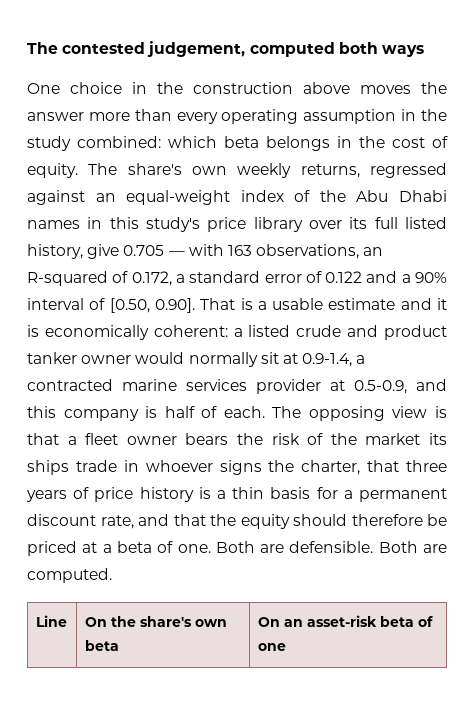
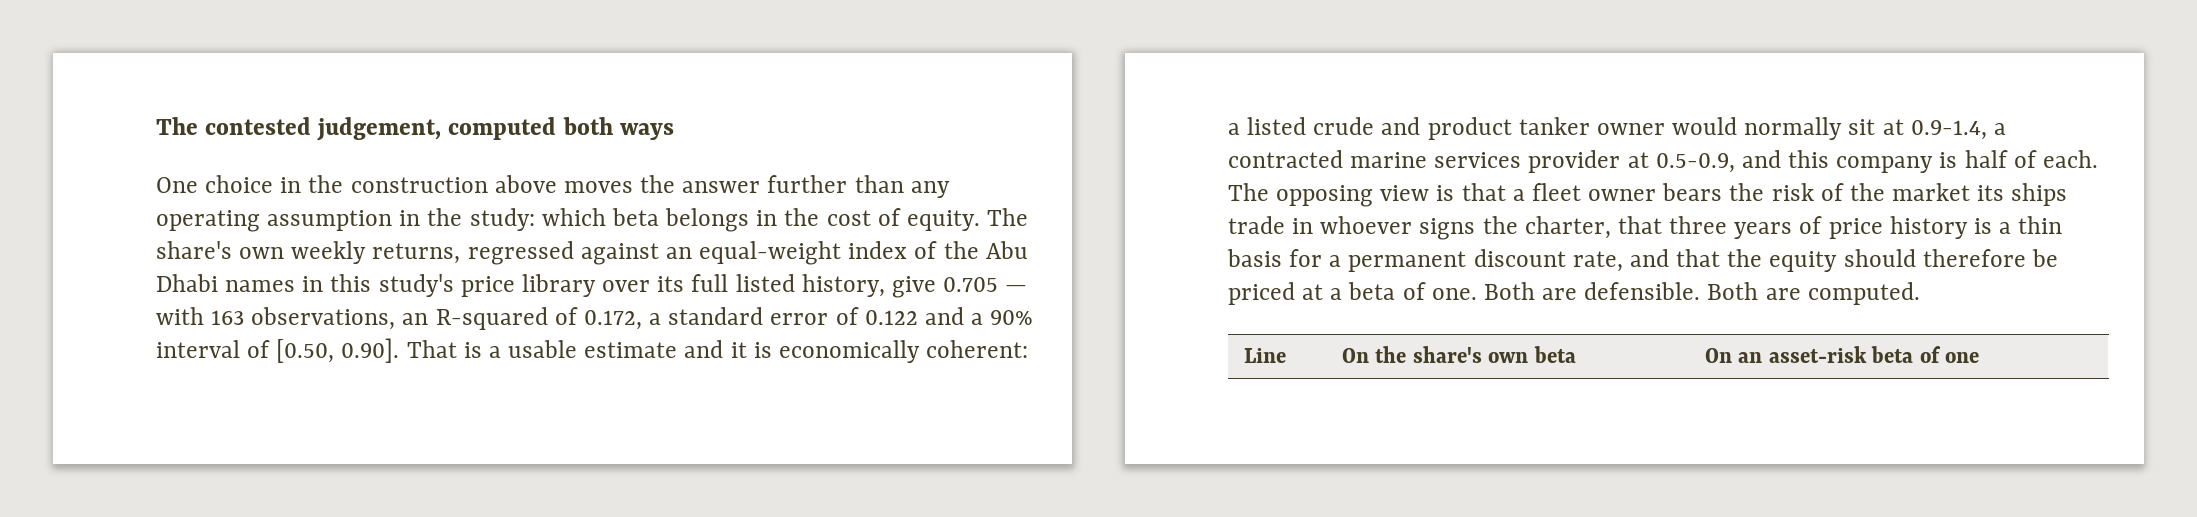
[88,109,218,124] more than every -> [767,175,950,198] further than any
[27,136,161,151] study combined: -> [469,208,535,231] study:

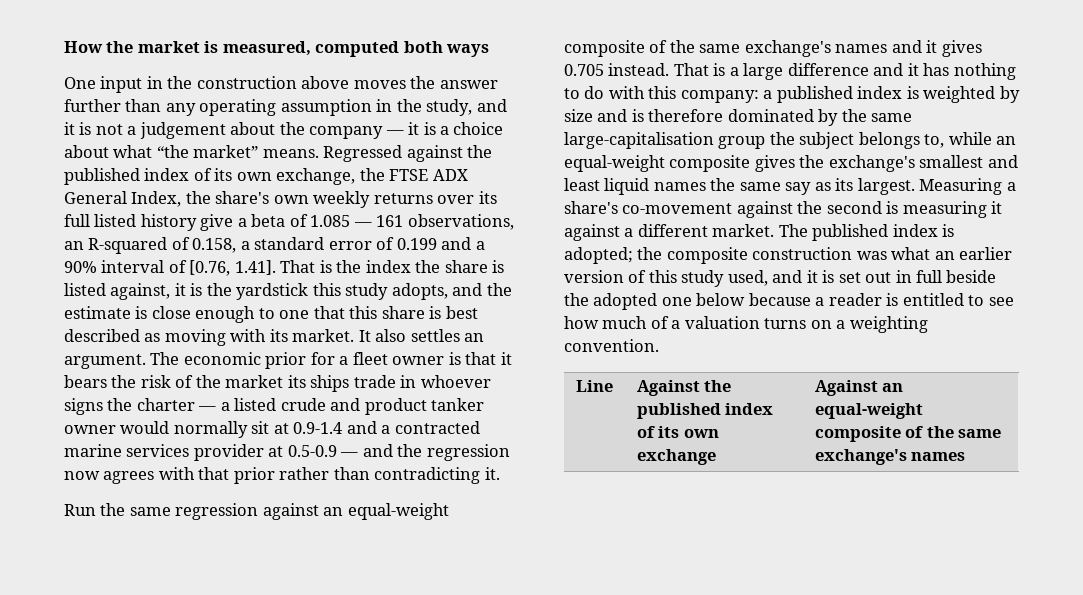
[156,117,442,141] The contested judgement, -> [64,41,311,56] How the market is measured,
[205,175,274,193] choice -> [100,76,143,93] input
[469,208,1029,232] [156,241,1028,265] [156,274,1028,298] [156,307,245,325] study: which beta belongs in the cost of equity. The share's own weekly returns, regressed against an equal-weight index of the Abu Dhabi names in this study's price library over its full listed history, give 0.705 — with 163 -> [426,99,507,116] [64,122,504,139] [64,145,493,162] [64,168,468,185] [64,191,497,208] [64,214,404,231] study, and it is not a judgement about the company — it is a choice about what “the market” means. Regressed against the published index of its own exchange, the FTSE ADX General Index, the share's own weekly returns over its full listed history give a beta of 1.085 — 161
[583,310,642,330] 0.172, -> [192,238,237,253] 0.158,
[864,310,918,325] 0.122 -> [396,238,437,250] 0.199
[276,338,1029,363] [1228,117,2006,140] [1228,150,2098,173] [1228,183,1657,207] [0.50, 0.90]. That is a usable estimate and it is economically coherent: a listed crude and product tanker owner would normally sit at 0.9-1.4, a contracted marine services provider at 0.5-0.9, and this company is half of each. The opposing view is that a fleet owner -> [189,260,505,276] [64,283,512,300] [64,306,478,323] [64,329,485,346] [64,352,512,369] [0.76, 1.41]. That is the index the share is listed against, it is the yardstick this study adopts, and the estimate is close enough to one that this share is best described as moving with its market. It also settles an argument. The economic prior for a fleet owner is that it
[1524,216,2063,239] [1227,249,2058,272] [1228,282,1920,305] [1243,348,1286,363] [1341,346,1576,363] [1704,346,1980,363] charter, that three years of price history is a thin basis for a permanent discount rate, and that the equity should therefore be priced at a beta of one. Both are defensible. Both are computed. // Line | On the share's own beta | On an asset-risk beta of one -> [136,398,485,415] [64,421,480,438] [64,444,510,461] [64,467,500,484] [64,503,449,520] [564,40,982,57] [564,63,1016,80] [564,86,1020,103] [564,109,913,126] [564,132,1017,149] [564,155,1018,172] [564,178,1016,195] [564,201,1003,218] [564,224,955,241] [564,247,1013,264] [564,270,997,287] [564,293,1014,310] [564,316,928,333] [564,339,659,352] [575,380,613,392] [636,380,732,396] [636,403,774,419] [636,426,719,438] [636,449,716,465] [814,380,904,396] [814,403,923,419] [814,426,1002,442] [814,449,966,465] charter — a listed crude and product tanker owner would normally sit at 0.9-1.4 and a contracted marine services provider at 0.5-0.9 — and the regression now agrees with that prior rather than contradicting it. // Run the same regression against an equal-weight composite of the same exchange's names and it gives 0.705 instead. That is a large difference and it has nothing to do with this company: a published index is weighted by size and is therefore dominated by the same large-capitalisation group the subject belongs to, while an equal-weight composite gives the exchange's smallest and least liquid names the same say as its largest. Measuring a share's co-movement against the second is measuring it against a different market. The published index is adopted; the composite construction was what an earlier version of this study used, and it is set out in full beside the adopted one below because a reader is entitled to see how much of a valuation turns on a weighting convention. // Line | Against the published index of its own exchange | Against an equal-weight composite of the same exchange's names

